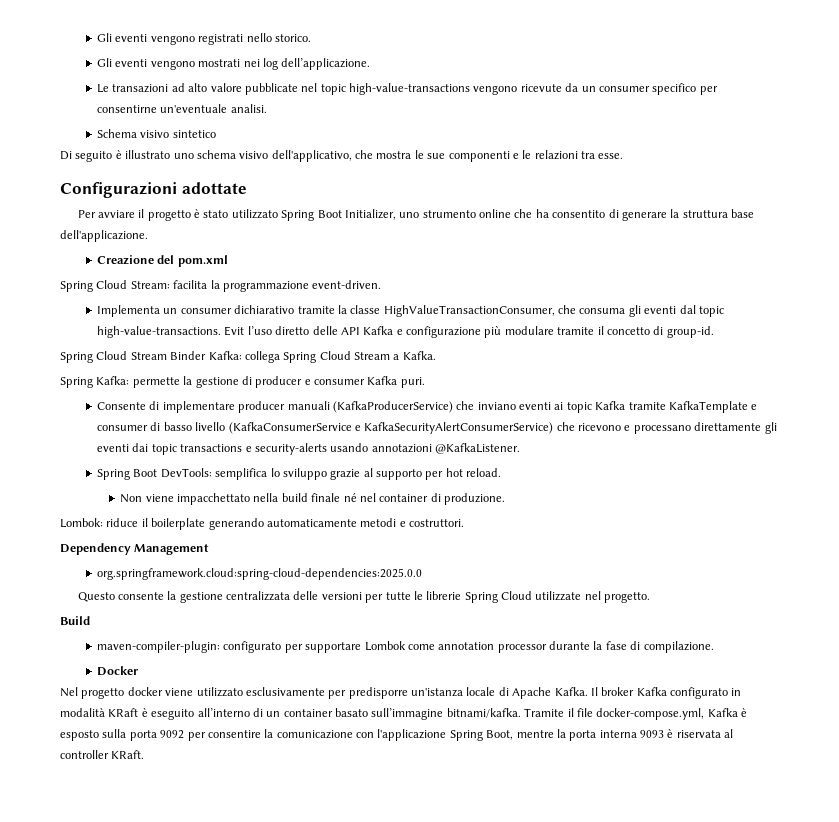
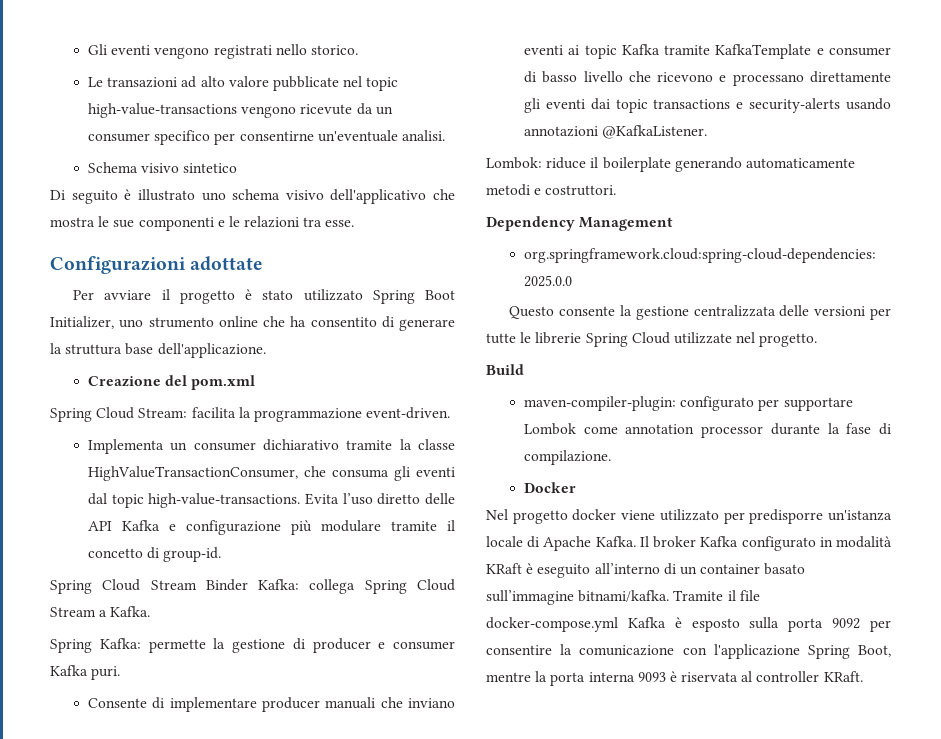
[97,58,371,70] // Gli eventi vengono mostrati nei log dell’applicazione. -> (358, 50) none
[271,150,352,162] dell'applicativo, -> [330,189,427,204] dell'applicativo
[224,326,245,336] Evit -> [304,493,339,505] Evita
[332,401,453,413] (KafkaProducerService) -> (376, 703) none
[228,422,554,434] (KafkaConsumerService e KafkaSecurityAlertConsumerService) -> (623, 76) none
[97,468,502,480] [120,493,506,505] // Spring Boot DevTools: semplifica lo sviluppo grazie al supporto per hot reload. // Non viene impacchettato nella build finale né nel container di produzione. -> (708, 132) none
[245,687,325,696] esclusivamente -> (719, 515) none
[596,708,705,720] docker-compose.yml, -> [486,617,618,632] docker-compose.yml

